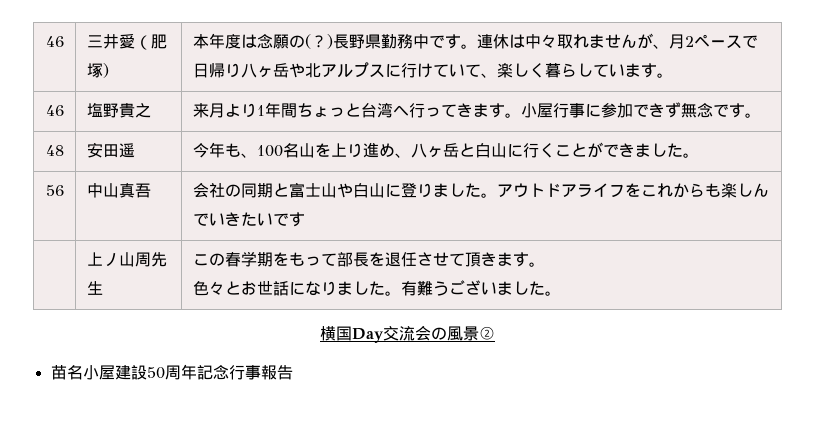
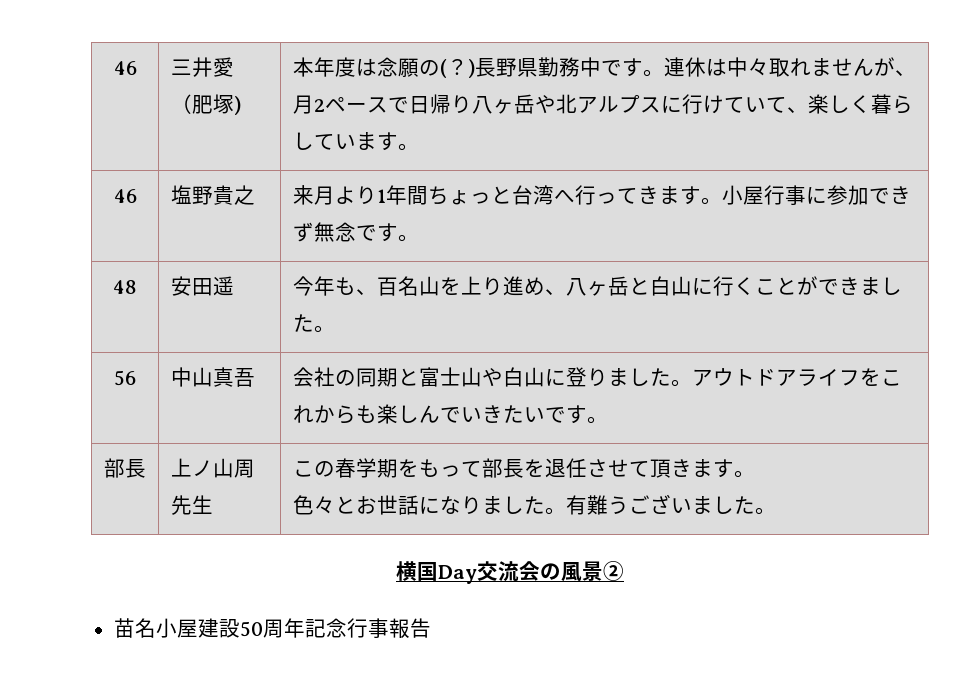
[256,145,283,157] 100 -> [376,277,398,296] 百
(305, 219) // -> [586,416,608,424] [104,458,146,478] 。 // 部長

